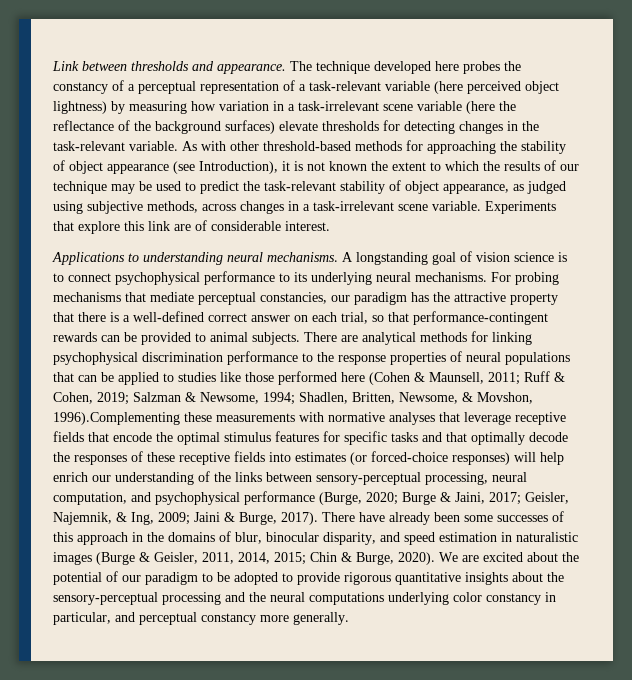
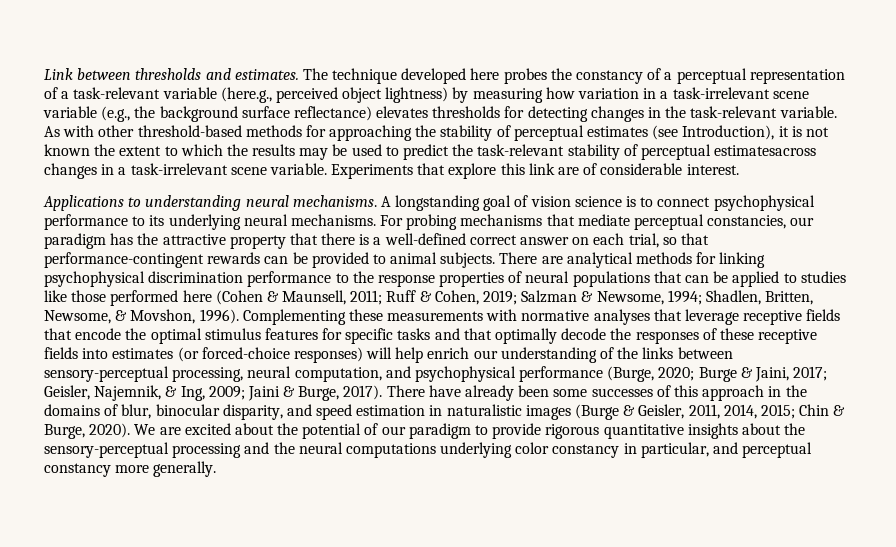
[217,64,286,74] appearance. -> [234,69,299,80] estimates.
[434,81,463,94] (here -> [220,87,272,103] (here.g.,
[466,101,516,114] [53,120,318,134] (here the reflectance of the background surfaces) elevate -> [101,106,429,122] (e.g., the background surface reflectance) elevates
[69,161,169,174] object appearance -> [513,125,649,141] perceptual estimates
[544,160,579,171] [53,181,107,194] of our technique -> (296, 150) none
[405,181,566,194] [53,201,236,214] object appearance, as judged using subjective methods, across -> [640,144,817,160] perceptual estimatesacross
[53,412,180,425] 1996).Complementing -> [199,309,346,325] 1996). Complementing
[217,572,293,585] be adopted to -> (489, 430) none

